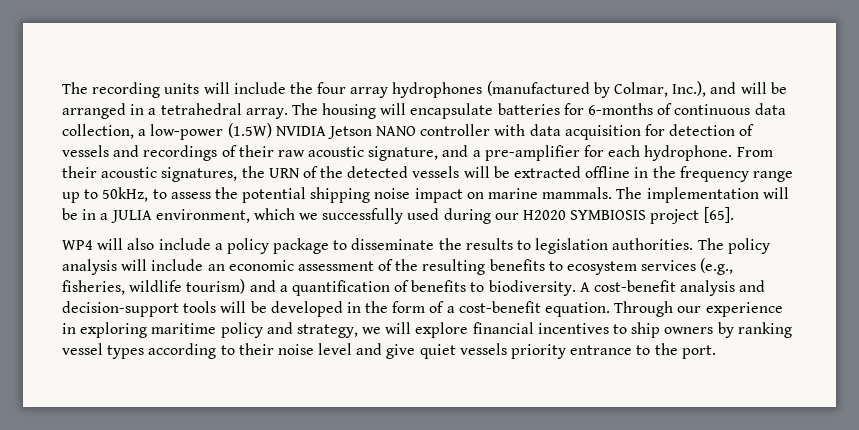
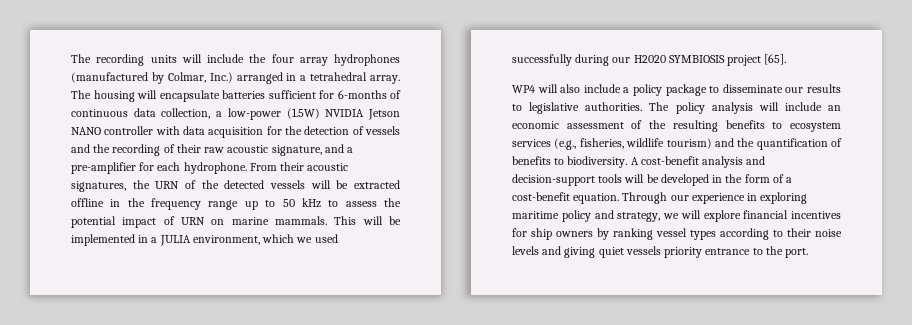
[672,81,787,97] Inc.), and will be -> [209,72,233,83] Inc.)
(560, 109) none -> [268,90,316,99] sufficient
(666, 130) none -> [285,126,302,135] the
[143,145,218,161] recordings -> [93,144,161,156] the recording
[102,187,149,202] 50kHz, -> [282,198,321,208] 50 kHz
[310,187,463,203] shipping noise impact -> [122,216,205,228] impact of URN
[616,187,789,203] [62,208,78,220] The implementation will be -> [334,216,401,225] [71,234,135,246] This will be implemented
[322,208,440,224] successfully used -> [314,234,338,243] [512,54,572,66] used successfully
[438,238,462,250] the -> [785,87,804,93] our
[535,238,609,254] legislation -> [529,102,580,114] legislative
[279,285,288,292] a -> [737,138,755,147] the
[613,324,628,334] to -> [512,228,527,237] for
[318,343,416,359] level and give -> [512,246,596,258] levels and giving

